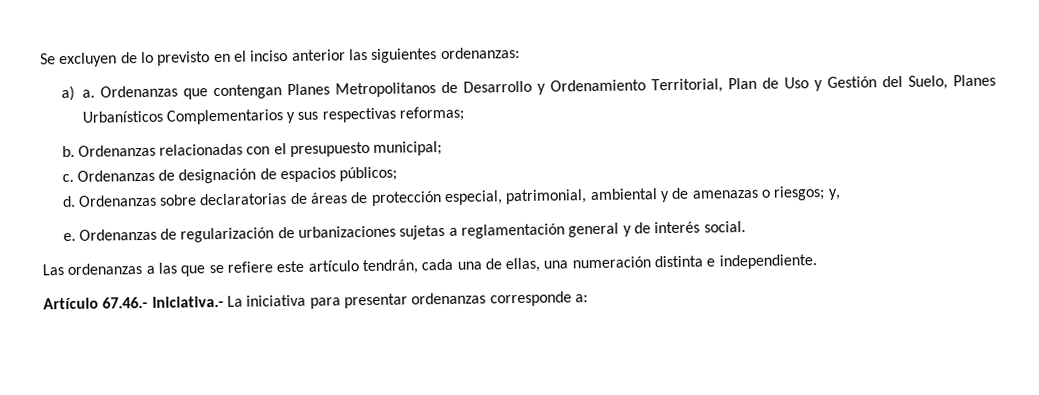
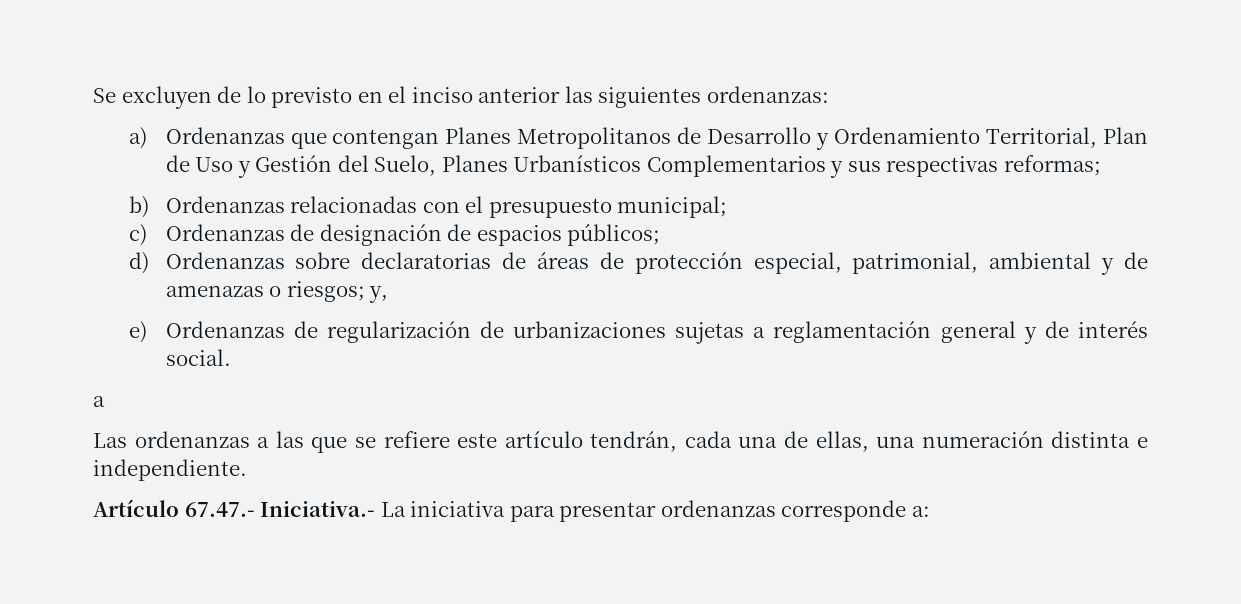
[81,89,95,98] a. -> (148, 138) none
[61,145,75,158] b. -> [129,196,150,218] b)
[61,173,74,183] c. -> [129,224,148,246] c)
[61,195,76,208] d. -> [129,252,150,274] d)
[62,232,76,242] e. -> [129,321,148,343] e)
(746, 227) none -> [93,396,105,407] // a
[102,296,149,309] 67.46.- -> [184,502,255,517] 67.47.-

